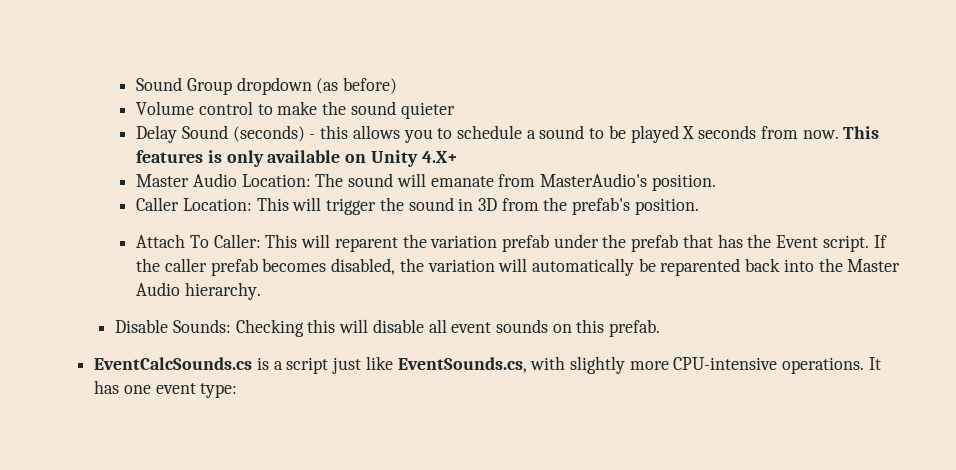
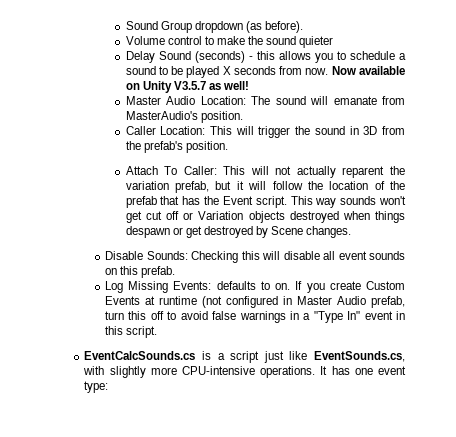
[343,77,398,94] before) -> [265,21,304,33] before).
[843,126,880,139] [136,150,458,167] This features is only available on Unity 4.X+ -> [331,66,405,75] [125,81,250,93] Now available on Unity V3.5.7 as well!
(331, 241) none -> [275,166,336,178] not actually
[501,234,599,252] prefab under -> [175,181,385,193] prefab, but it will follow the location of
[873,235,887,248] [136,258,901,276] [136,282,261,300] If the caller prefab becomes disabled, the variation will automatically be reparented back into the Master Audio hierarchy. -> [290,196,407,208] [125,211,405,223] [125,226,352,238] This way sounds won't get cut off or Variation objects destroyed when things despawn or get destroyed by Scene changes.
(661, 328) none -> [104,281,405,293] [104,296,405,308] [104,311,406,323] [104,326,158,338] // Log Missing Events: defaults to on. If you create Custom Events at runtime (not configured in Master Audio prefab, turn this off to avoid false warnings in a "Type In" event in this script.

